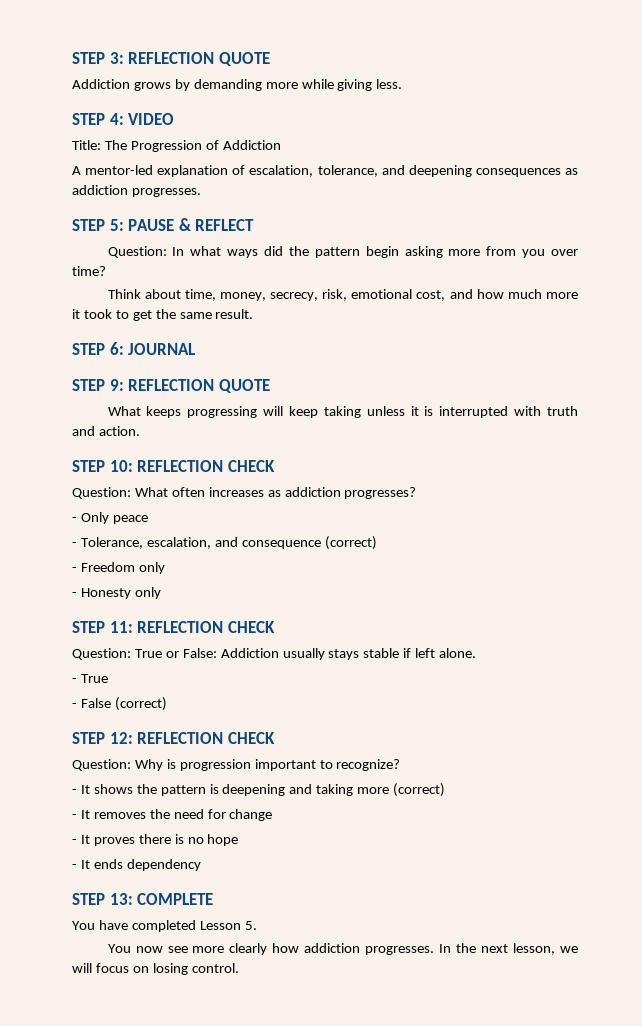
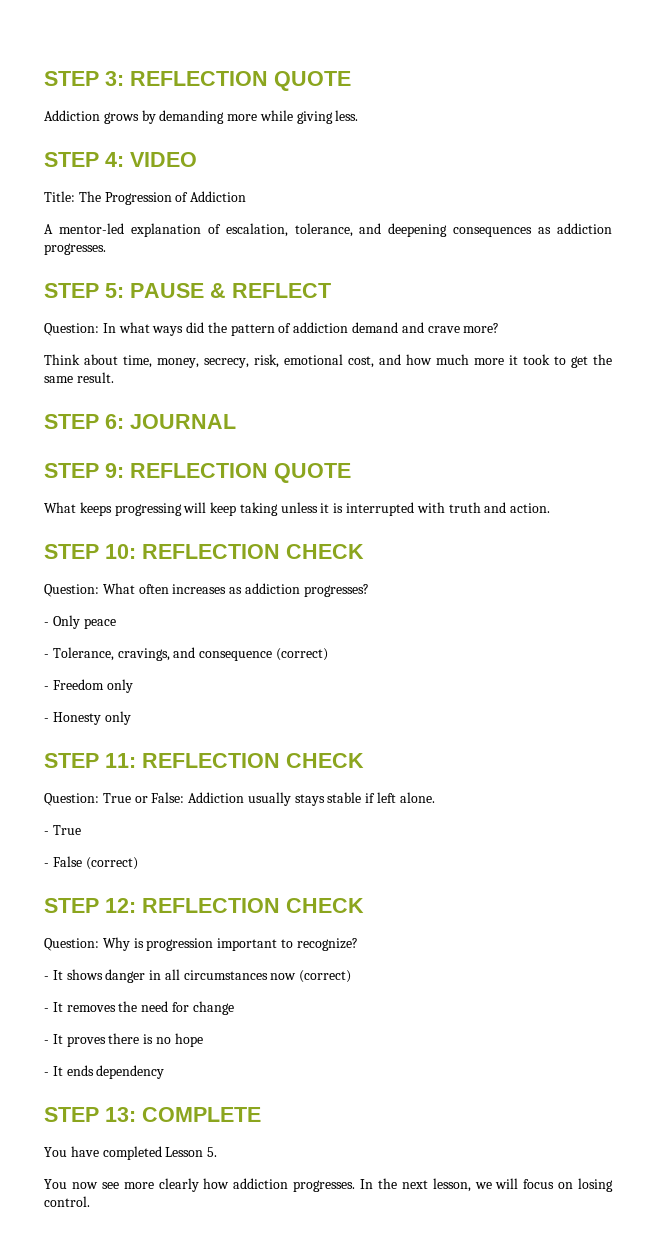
[365,246,578,258] [72,266,106,276] begin asking more from you over time? -> [278,322,500,333] of addiction demand and crave more?
[146,537,211,549] escalation, -> [117,648,170,661] cravings,
[136,784,390,796] the pattern is deepening and taking more -> [105,969,297,983] danger in all circumstances now

